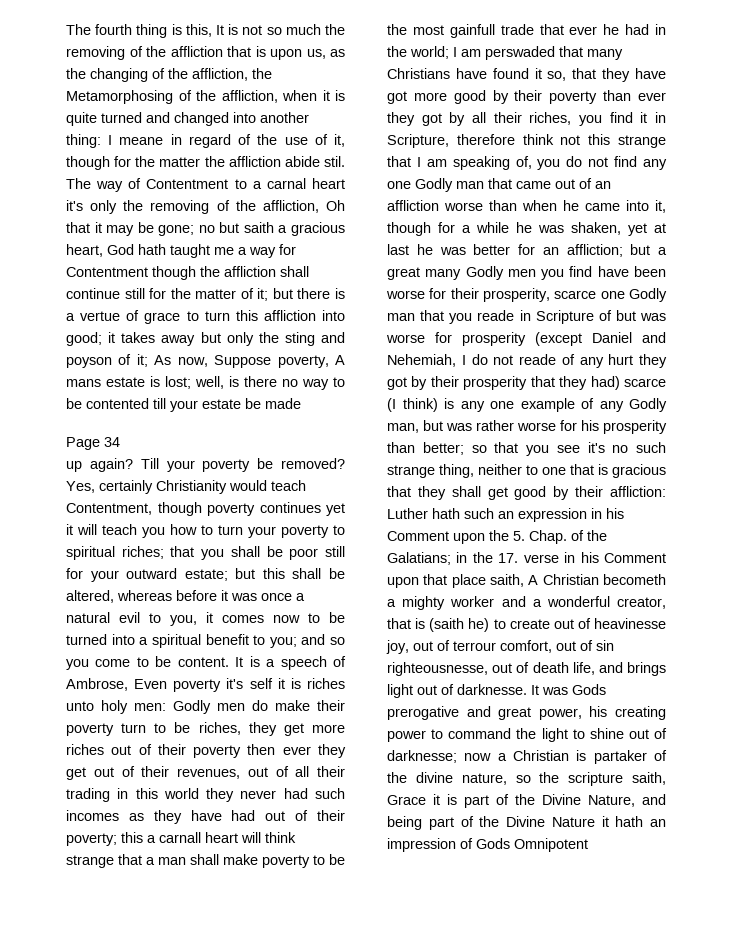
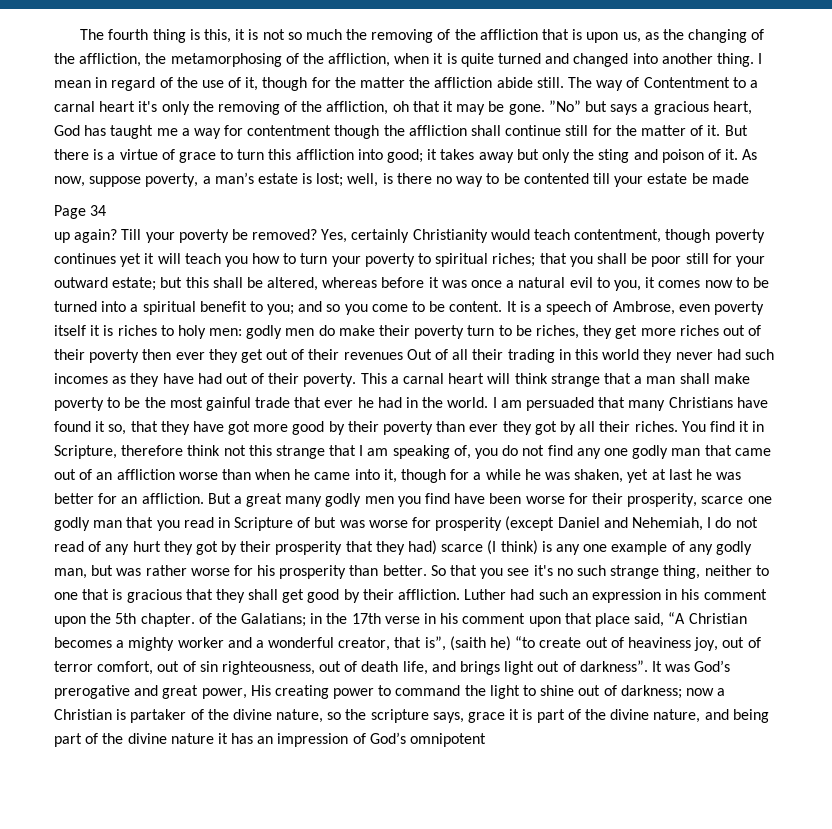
[216,25,224,35] It -> [235,29,246,40] it
[66,90,173,104] Metamorphosing -> [170,53,282,67] metamorphosing
[66,134,164,148] thing: I meane -> [716,53,763,67] [54,80,91,88] thing. I mean
[324,156,345,167] stil. -> [536,77,564,88] still.
[326,200,345,211] Oh -> [392,101,409,112] oh
[158,222,274,236] gone; no but saith -> [508,100,638,115] gone. ”No” but says
[138,244,166,255] hath -> [84,125,107,136] has
[66,267,148,277] Contentment -> [247,125,332,136] contentment
[257,288,293,301] it; but -> [707,125,748,136] it. But
[80,311,121,321] vertue -> [119,149,158,160] virtue
[66,354,345,368] [66,379,101,387] poyson of it; As now, Suppose poverty, A mans -> [661,149,758,163] [54,172,254,187] poison of it. As now, suppose poverty, a man’s
[66,503,152,515] Contentment, -> [574,229,662,243] contentment,
[134,678,273,692] Even poverty it's self -> [678,301,764,315] [54,325,86,336] even poverty itself
[66,701,94,711] unto -> [160,325,174,336] to
[173,700,211,714] Godly -> [246,325,283,339] godly
[177,767,268,779] revenues, out -> [343,349,432,360] revenues Out
[66,832,201,846] poverty; this a carnall -> [303,373,445,387] poverty. This a carnal
[449,24,495,38] gainfull -> [205,397,251,411] gainful
[410,46,555,60] world; I am perswaded -> [447,397,594,411] world. I am persuaded
[529,112,602,126] riches, you -> [634,421,706,432] riches. You
[415,178,453,192] Godly -> [632,445,669,459] godly
[566,244,651,257] affliction; but -> [141,493,231,504] affliction. But
[465,266,504,280] Godly -> [325,493,362,507] godly
[629,288,667,302] Godly -> [54,517,90,531] godly
[477,310,515,321] reade -> [183,517,214,528] read
[519,354,556,365] reade -> [54,541,84,552] read
[629,398,667,412] Godly -> [715,541,752,555] godly
[422,442,487,455] better; so -> [382,565,446,576] better. So
[610,486,666,497] [387,508,460,519] affliction: Luther hath -> [398,589,535,600] affliction. Luther had
[387,531,449,541] Comment -> [703,589,767,600] comment
[513,530,567,544] 5. Chap. -> [115,613,195,627] 5th chapter.
[498,553,519,563] 17. -> [351,613,381,624] 17th
[604,553,666,563] Comment -> [462,613,526,624] comment
[490,574,666,587] saith, A Christian becometh -> [634,612,747,627] [54,637,112,648] said, “A Christian becomes
[415,618,426,629] is -> [424,636,446,651] is”,
[493,619,506,629] to -> [515,636,536,648] “to
[594,618,666,629] heavinesse -> [627,637,691,648] heaviness
[453,641,496,651] terrour -> [54,661,93,672] terror
[387,662,488,676] righteousnesse, -> [221,661,315,675] righteousness,
[457,684,527,695] darknesse. -> [579,660,648,672] darkness”.
[572,684,606,695] Gods -> [694,660,731,672] God’s
[589,706,608,717] his -> [250,685,271,696] His
[387,750,457,763] darknesse; -> [620,685,682,699] darkness;
[632,772,666,785] [387,795,426,805] saith, Grace -> [432,712,506,723] says, grace
[542,794,635,807] Divine Nature, -> [610,709,701,723] divine nature,
[506,816,644,827] Divine Nature it hath -> [127,733,254,744] divine nature it has
[476,838,588,852] Gods Omnipotent -> [369,732,487,747] God’s omnipotent

